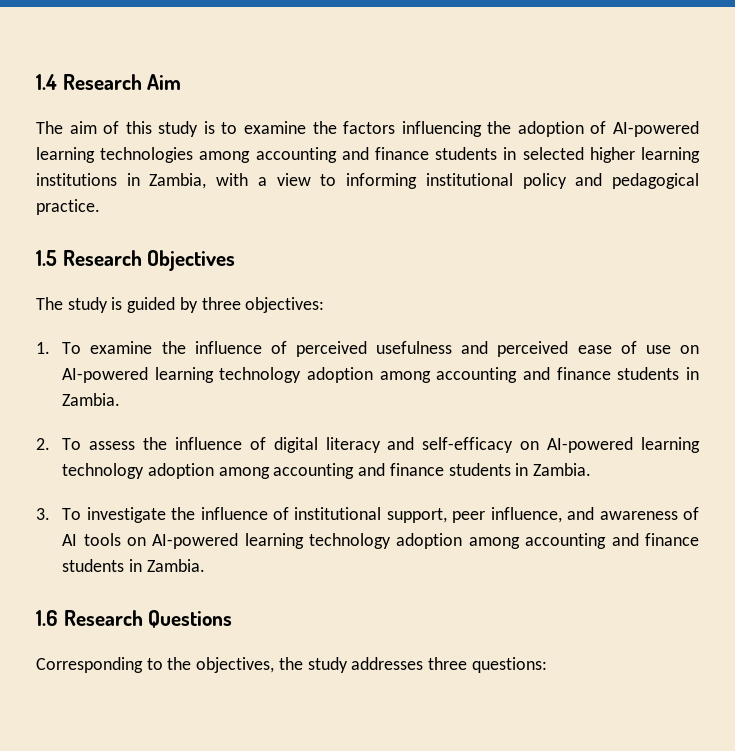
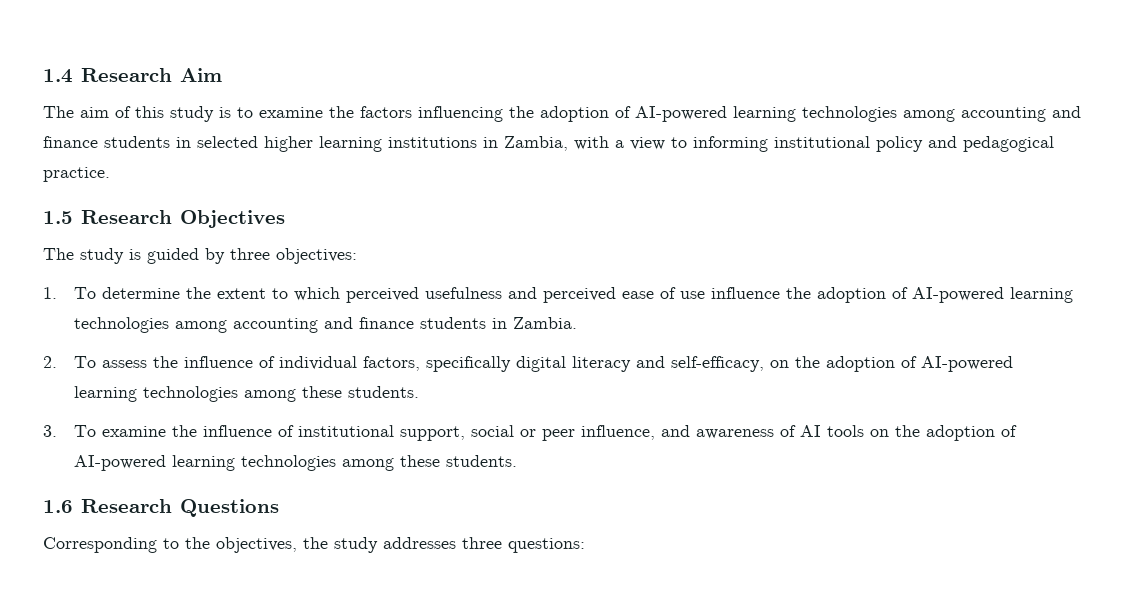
[90,341,287,354] examine the influence of -> [101,287,340,301] determine the extent to which
[680,345,700,354] [62,367,374,383] on AI-powered learning technology adoption -> [710,287,1073,303] [73,317,169,333] influence the adoption of AI-powered learning technologies
[273,437,700,453] [62,463,591,479] digital literacy and self-efficacy on AI-powered learning technology adoption among accounting and finance students in Zambia. -> [278,356,1013,372] [73,386,419,402] individual factors, specifically digital literacy and self-efficacy, on the adoption of AI-powered learning technologies among these students.
[86,507,166,523] investigate -> [101,426,166,437] examine
(447, 515) none -> [470,425,536,437] social or
[152,533,699,549] [62,559,205,572] AI-powered learning technology adoption among accounting and finance students in Zambia. -> [894,425,1017,441] [73,455,517,471] the adoption of AI-powered learning technologies among these students.

